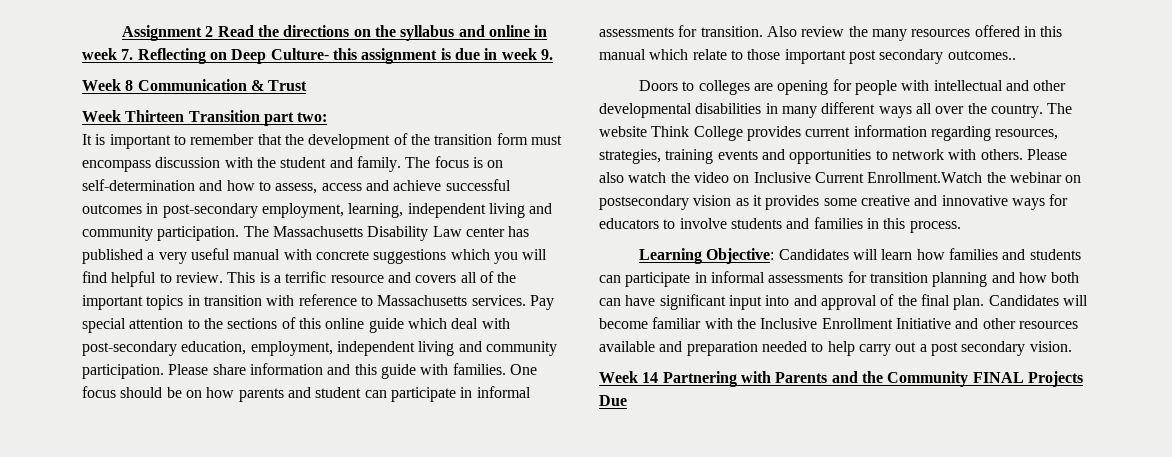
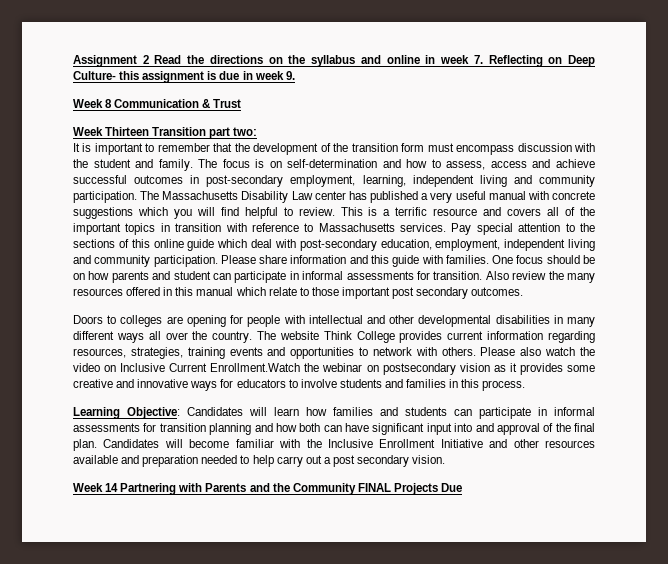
[947,50,1016,60] outcomes.. -> [471,287,524,296] outcomes.

